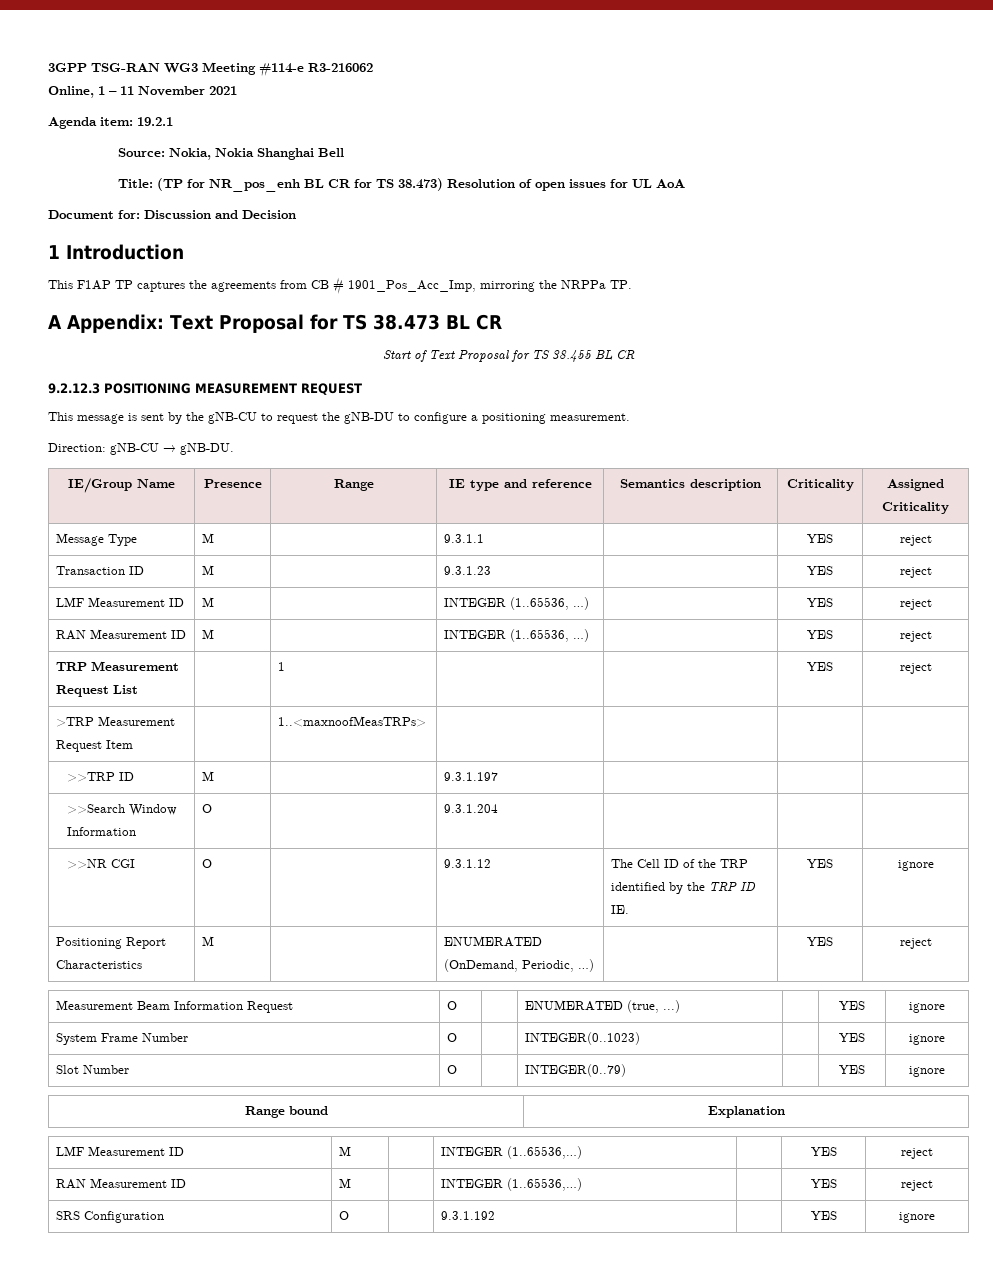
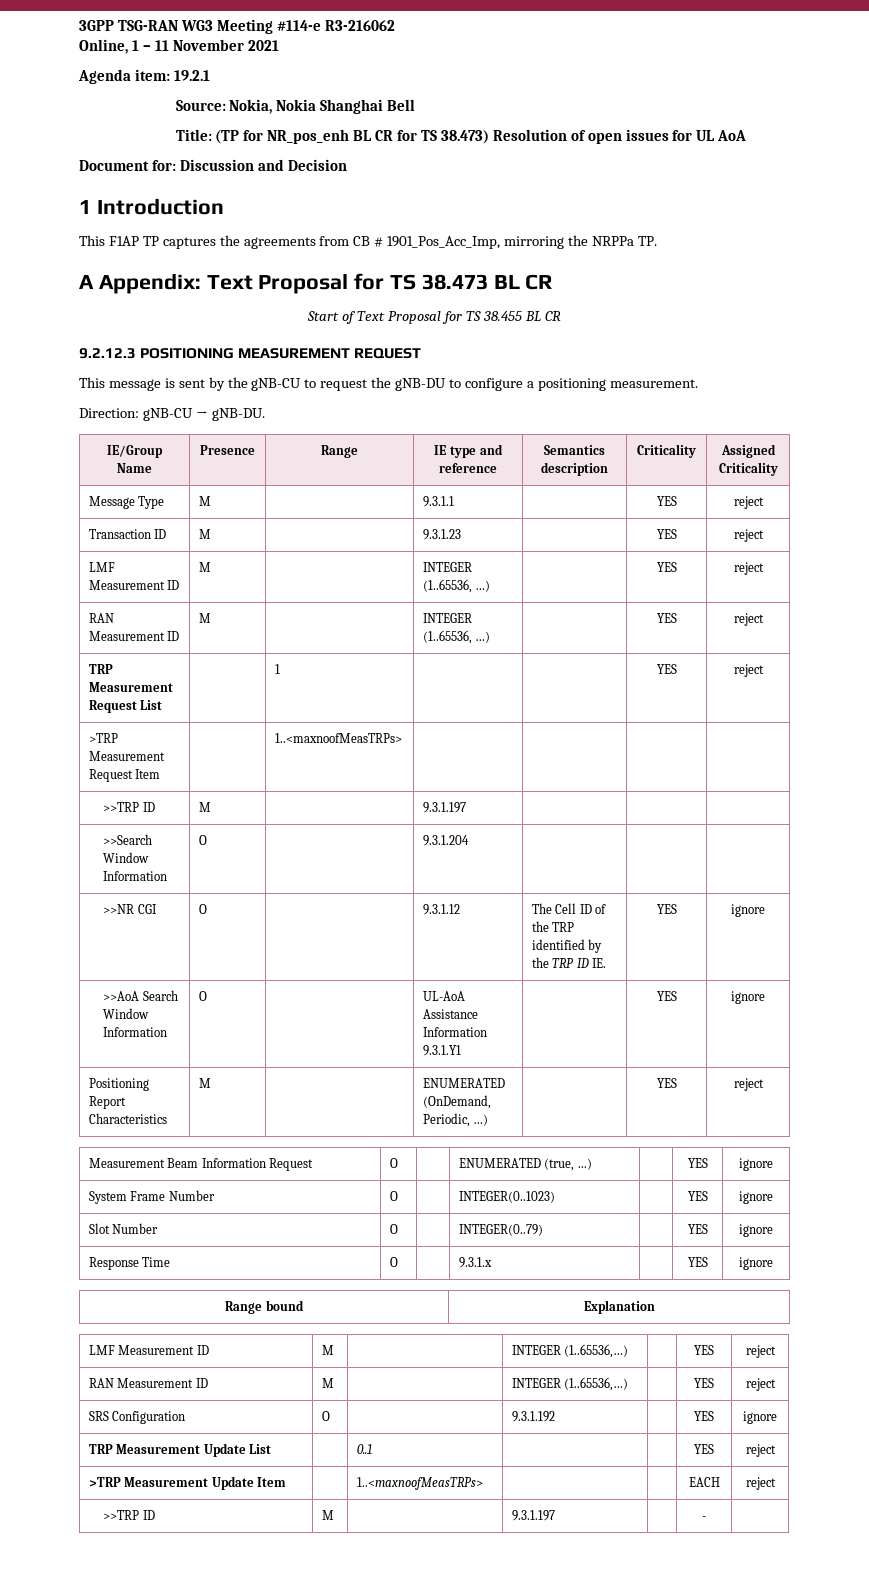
(934, 865) none -> [103,990,178,1001] [103,1008,150,1019] [103,1027,168,1037] [198,991,207,1001] [422,991,465,1001] [422,1009,478,1019] [422,1027,487,1037] [422,1045,461,1056] [656,991,677,1001] [731,991,765,1004] // >>AoA Search Window Information | O | | UL-AoA Assistance Information 9.3.1.Y1 | | YES | ignore
(945, 1071) none -> [88,1257,171,1270] [389,1257,398,1267] [458,1257,492,1268] [687,1257,708,1267] [739,1257,773,1270] // Response Time | O | | 9.3.1.x | | YES | ignore
(935, 1217) none -> [88,1443,272,1457] [356,1444,372,1454] [694,1444,714,1454] [745,1444,776,1457] [88,1476,287,1490] [356,1477,483,1490] [688,1477,720,1487] [745,1477,776,1490] [103,1510,155,1520] [321,1510,334,1520] [511,1510,555,1521] [702,1516,706,1520] // TRP Measurement Update List | | 0..1 | | | YES | reject // >TRP Measurement Update Item | | 1..<maxnoofMeasTRPs> | | | EACH | reject // >>TRP ID | M | | 9.3.1.197 | | - |

